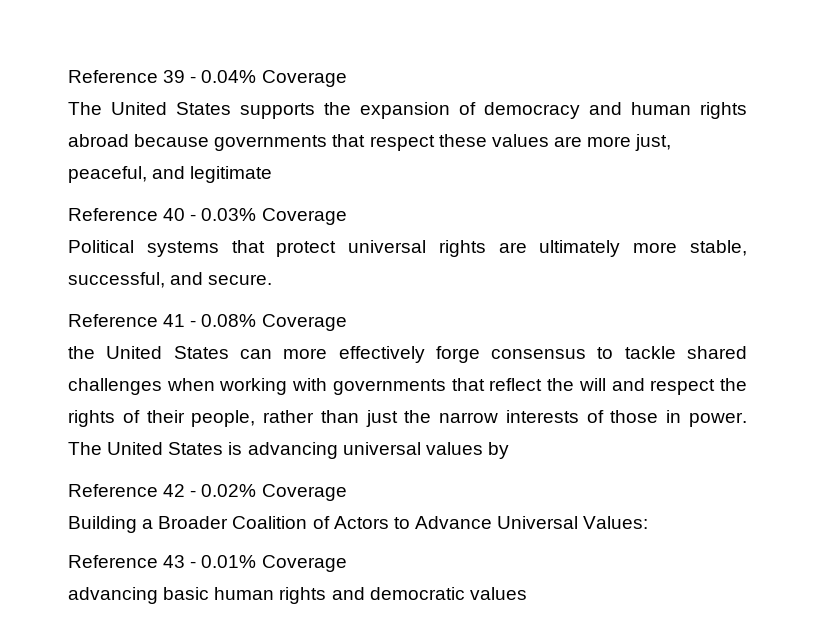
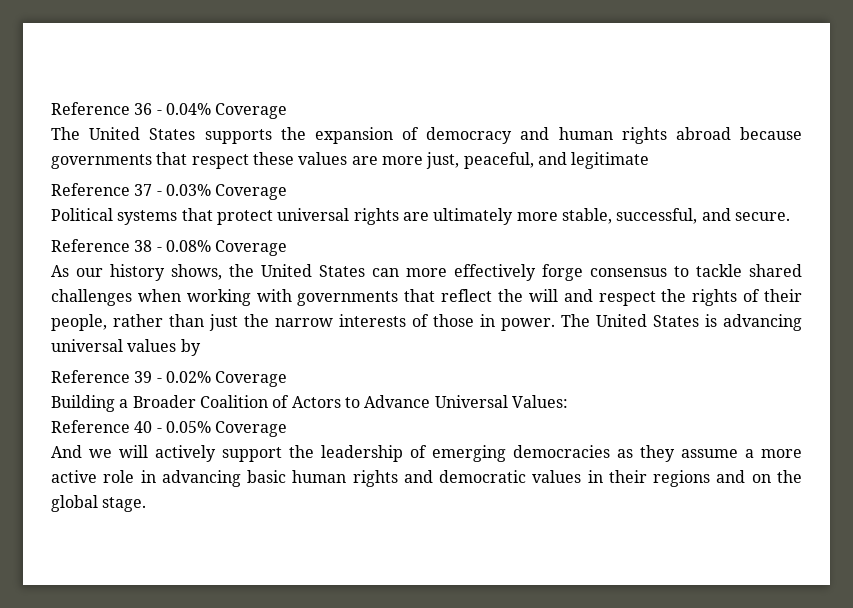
[68,70,186,83] Reference 39 -> [51,102,153,115] Reference 36
[163,208,186,221] 40 -> [134,184,153,196] 37
[163,314,186,327] 41 -> [134,240,153,252] 38
(347, 322) none -> [51,264,222,281] As our history shows,
[163,484,186,497] 42 -> [134,371,153,383] 39
[163,555,347,572] 43 - 0.01% Coverage // -> [134,421,288,437] [51,445,802,462] [51,470,156,483] 40 - 0.05% Coverage // And we will actively support the leadership of emerging democracies as they assume a more active role in
(527, 593) none -> [587,470,802,487] [51,495,147,512] in their regions and on the global stage.

